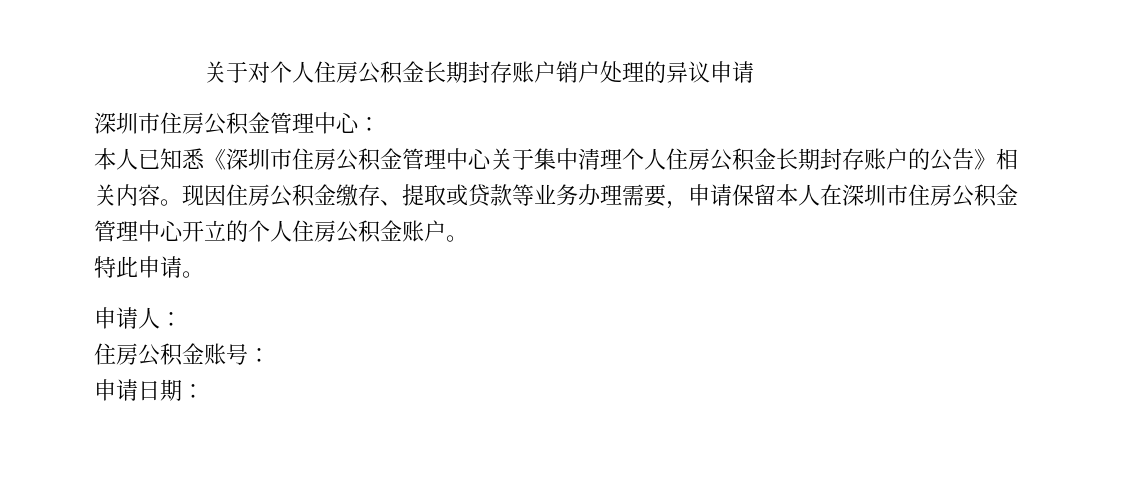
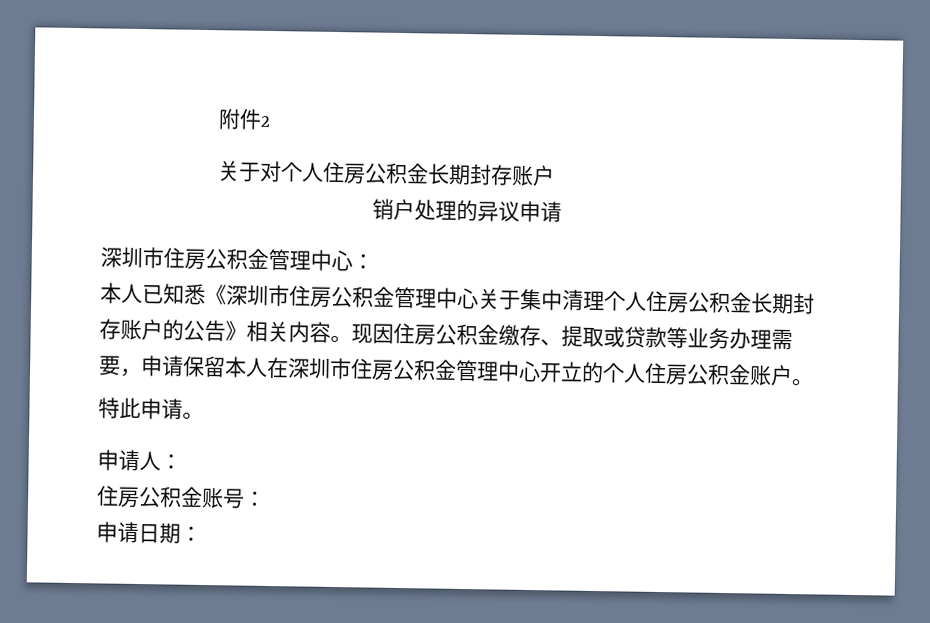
(203, 72) none -> [217,108,270,130] 附件2 //
(556, 72) none -> (555, 176) //

